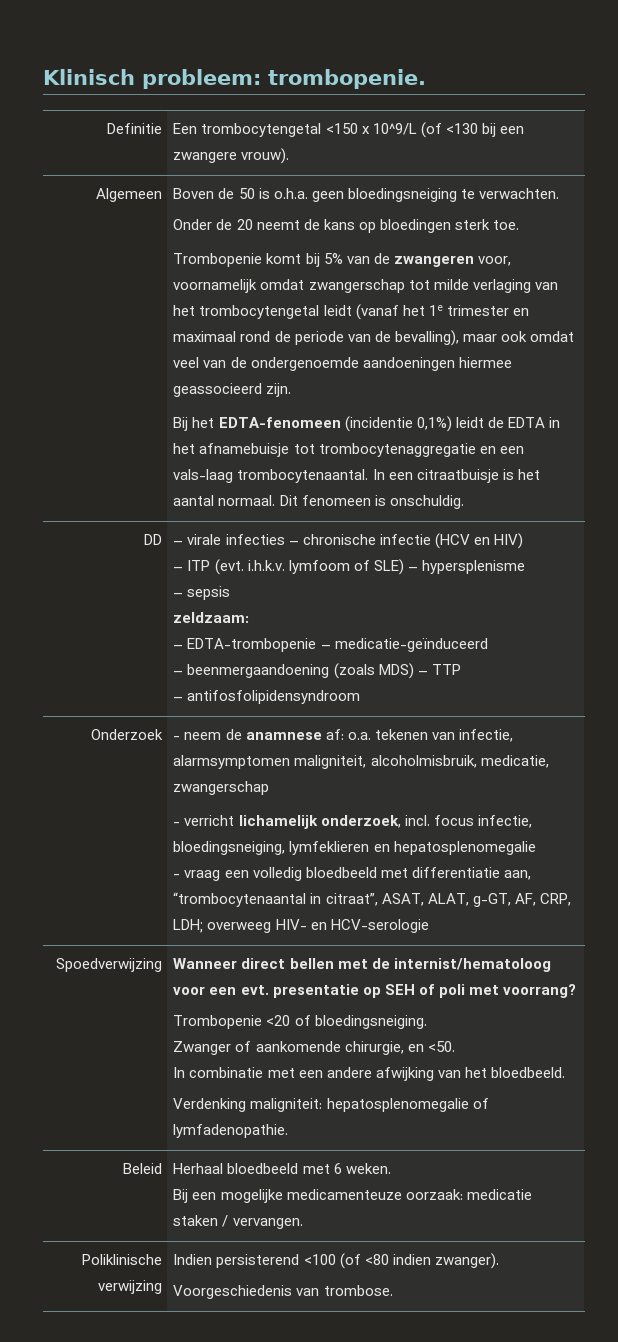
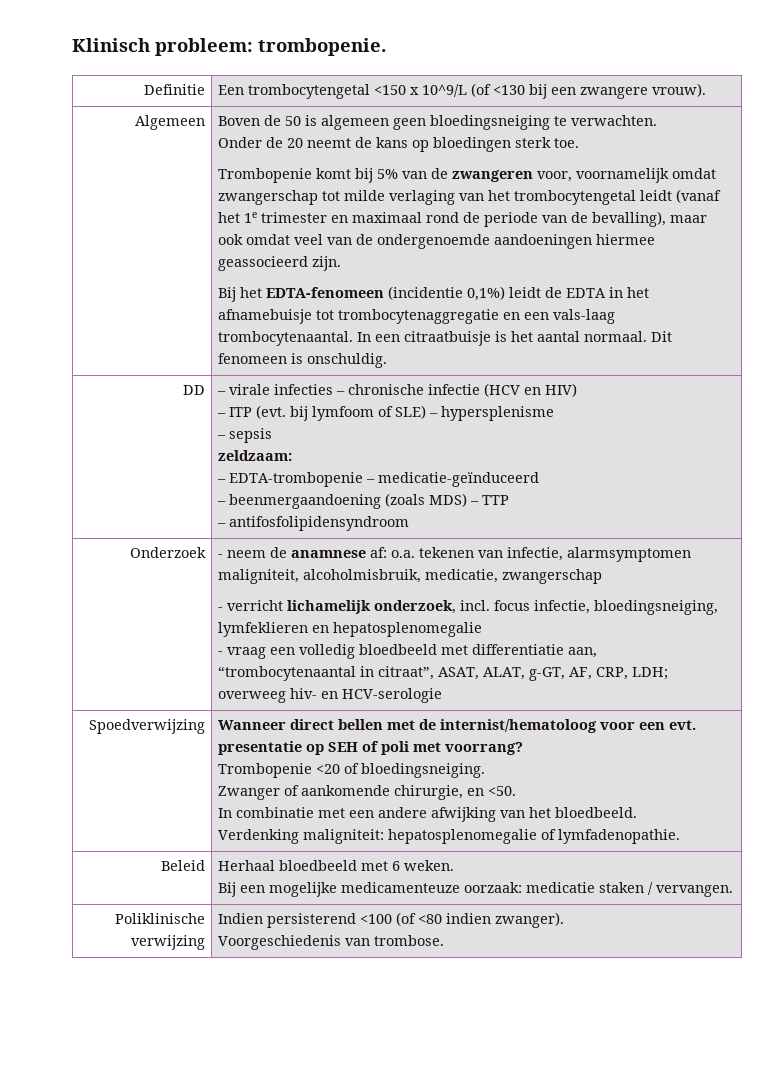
[273,188,308,199] o.h.a. -> [321,115,390,130] algemeen
[247,560,285,571] i.h.k.v. -> [290,406,309,421] bij
[275,919,307,930] HIV- -> [290,688,318,699] hiv-

